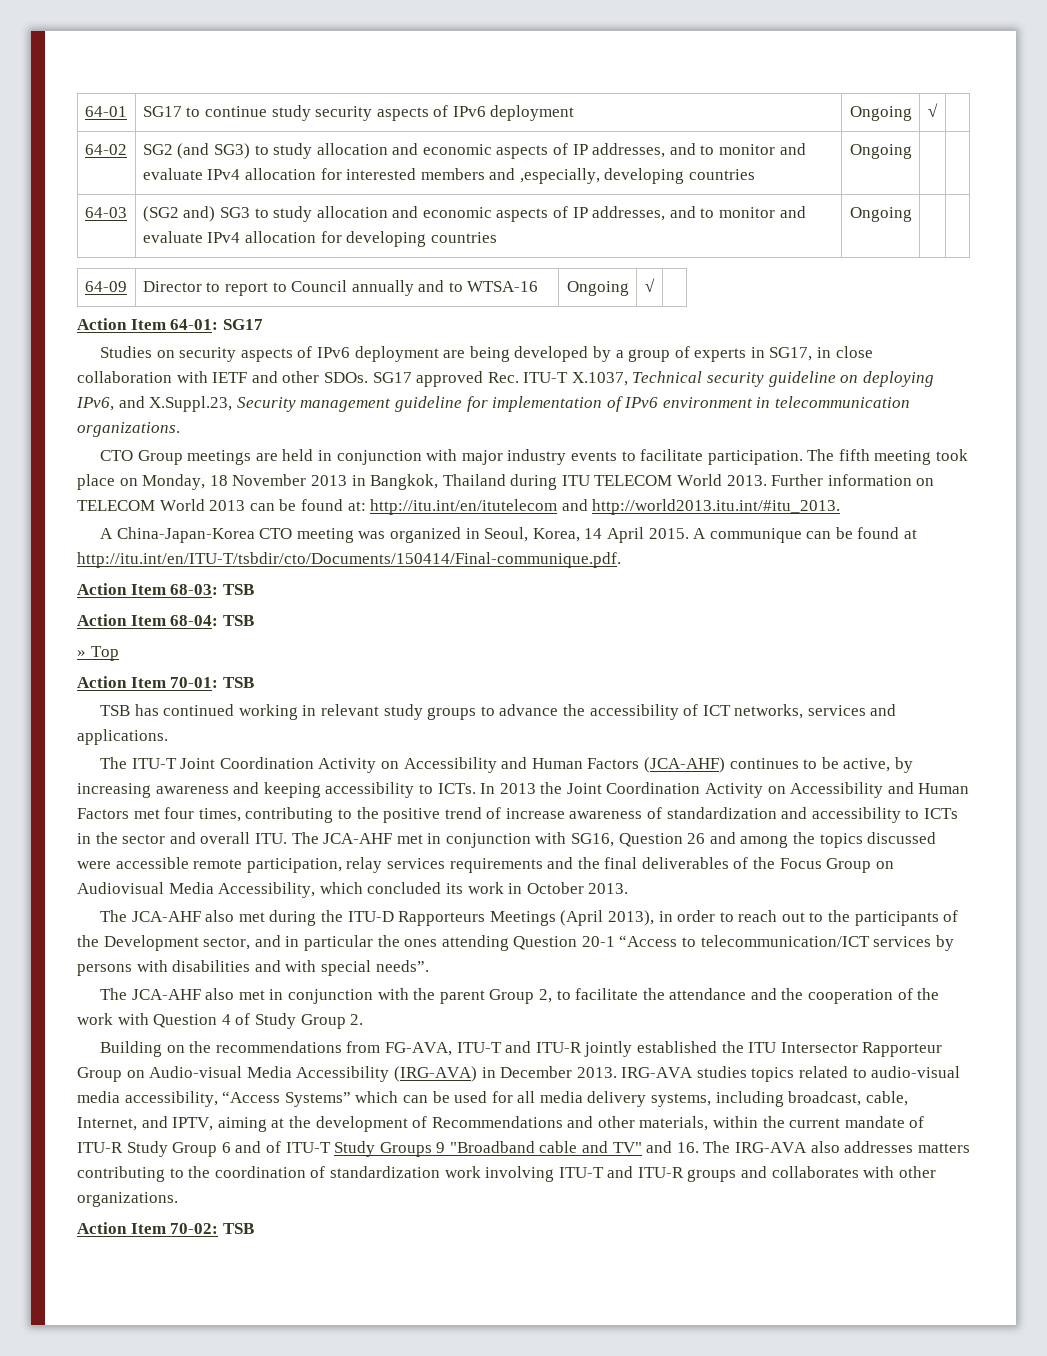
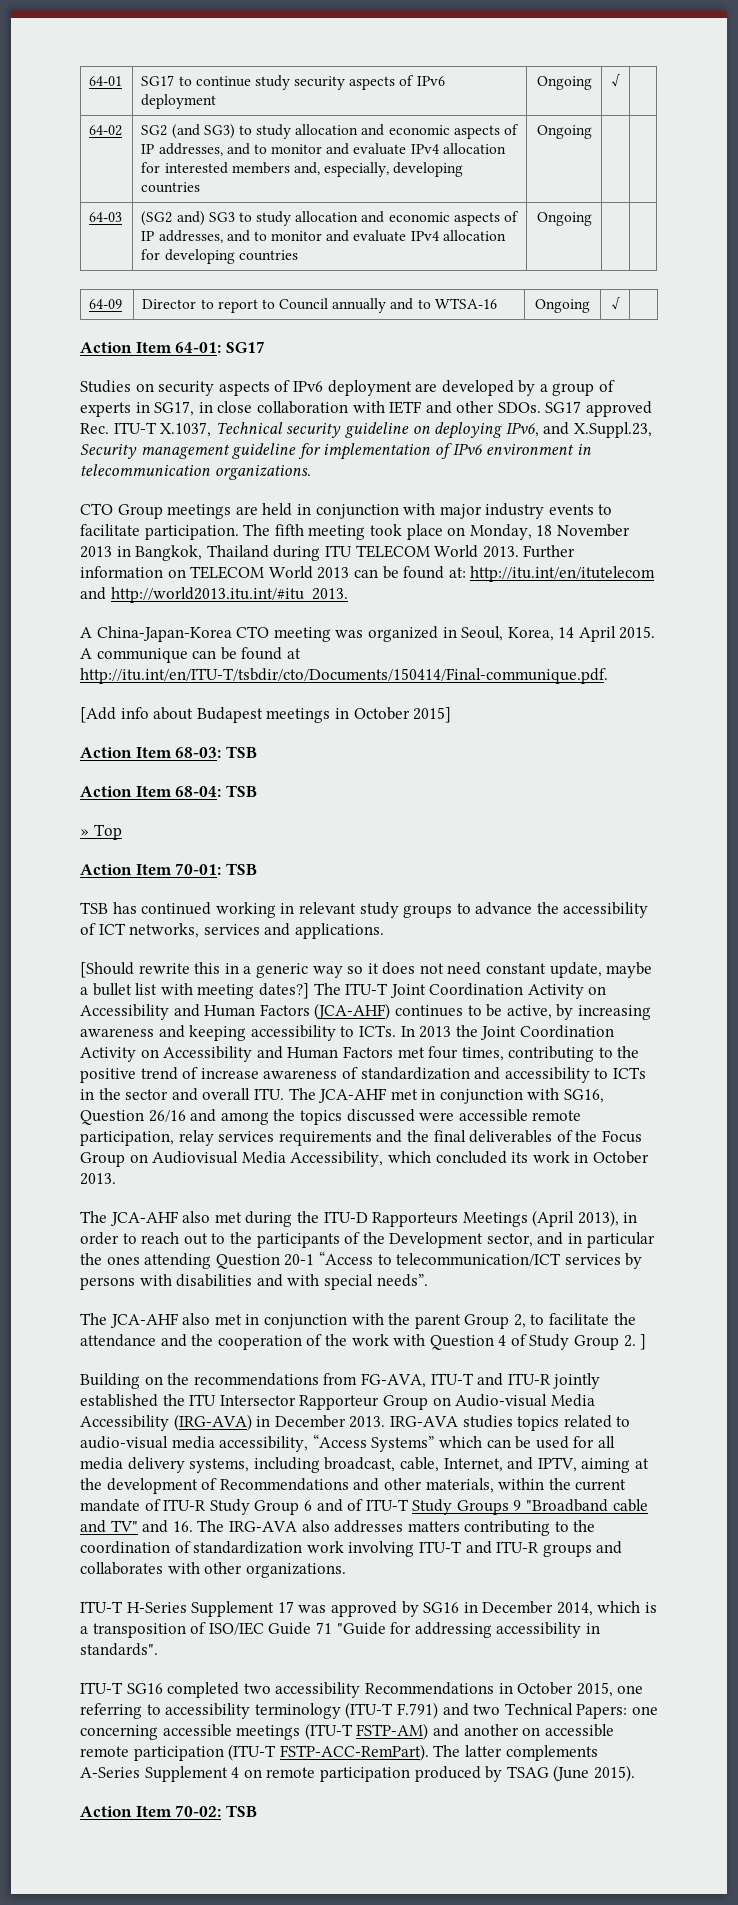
[489,168,600,184] and ,especially, -> [293,162,390,177] and, especially,
[469,346,510,362] being -> (438, 387) none
(621, 560) none -> [80,707,452,723] // [Add info about Budapest meetings in October 2015]
(168, 737) none -> [80,962,653,978] [80,983,309,999] [Should rewrite this in a generic way so it does not need constant update, maybe a bullet list with meeting dates?]
[687,833,706,844] 26 -> [148,1110,186,1122] 26/16
(364, 1019) none -> [640,1334,647,1350] ]
(178, 1199) none -> [80,1601,658,1617] [80,1622,600,1638] [80,1643,158,1656] [80,1682,644,1698] [80,1702,658,1719] [80,1723,614,1740] [80,1744,598,1761] [80,1765,635,1782] // ITU-T H-Series Supplement 17 was approved by SG16 in December 2014, which is a transposition of ISO/IEC Guide 71 "Guide for addressing accessibility in standards". // ITU-T SG16 completed two accessibility Recommendations in October 2015, one referring to accessibility terminology (ITU-T F.791) and two Technical Papers: one concerning accessible meetings (ITU-T FSTP-AM) and another on accessible remote participation (ITU-T FSTP-ACC-RemPart). The latter complements A-Series Supplement 4 on remote participation produced by TSAG (June 2015).

